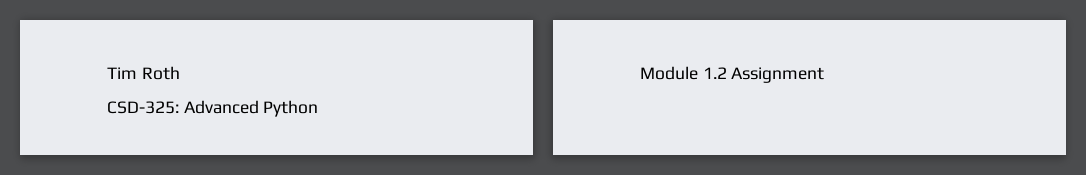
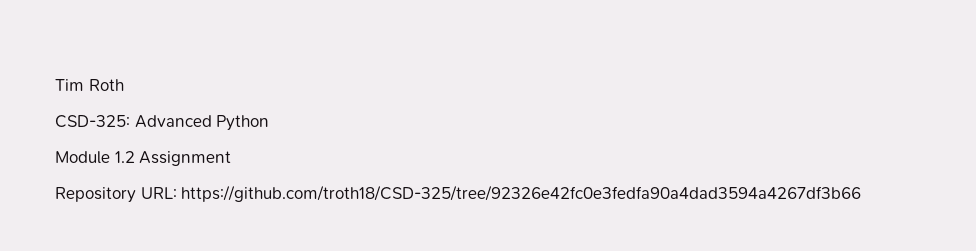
(825, 75) none -> [55,185,862,203] // Repository URL: https://github.com/troth18/CSD-325/tree/92326e42fc0e3fedfa90a4dad3594a4267df3b66

